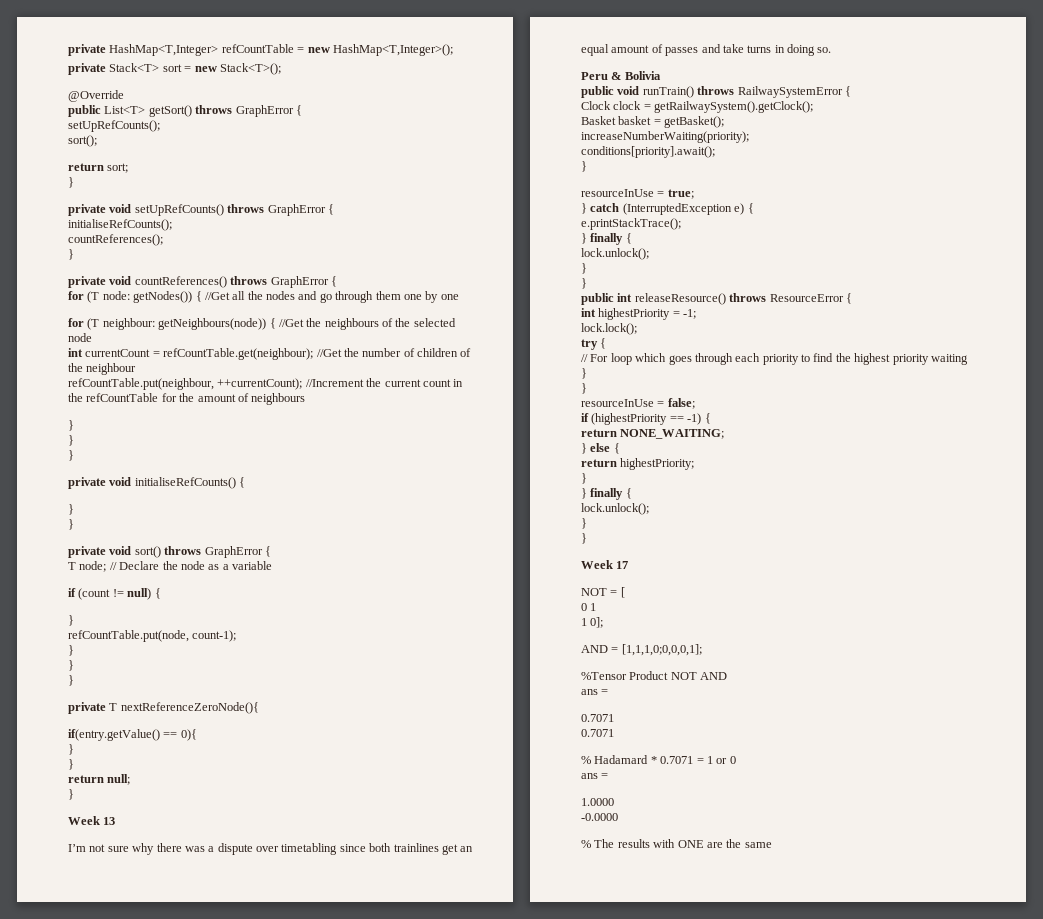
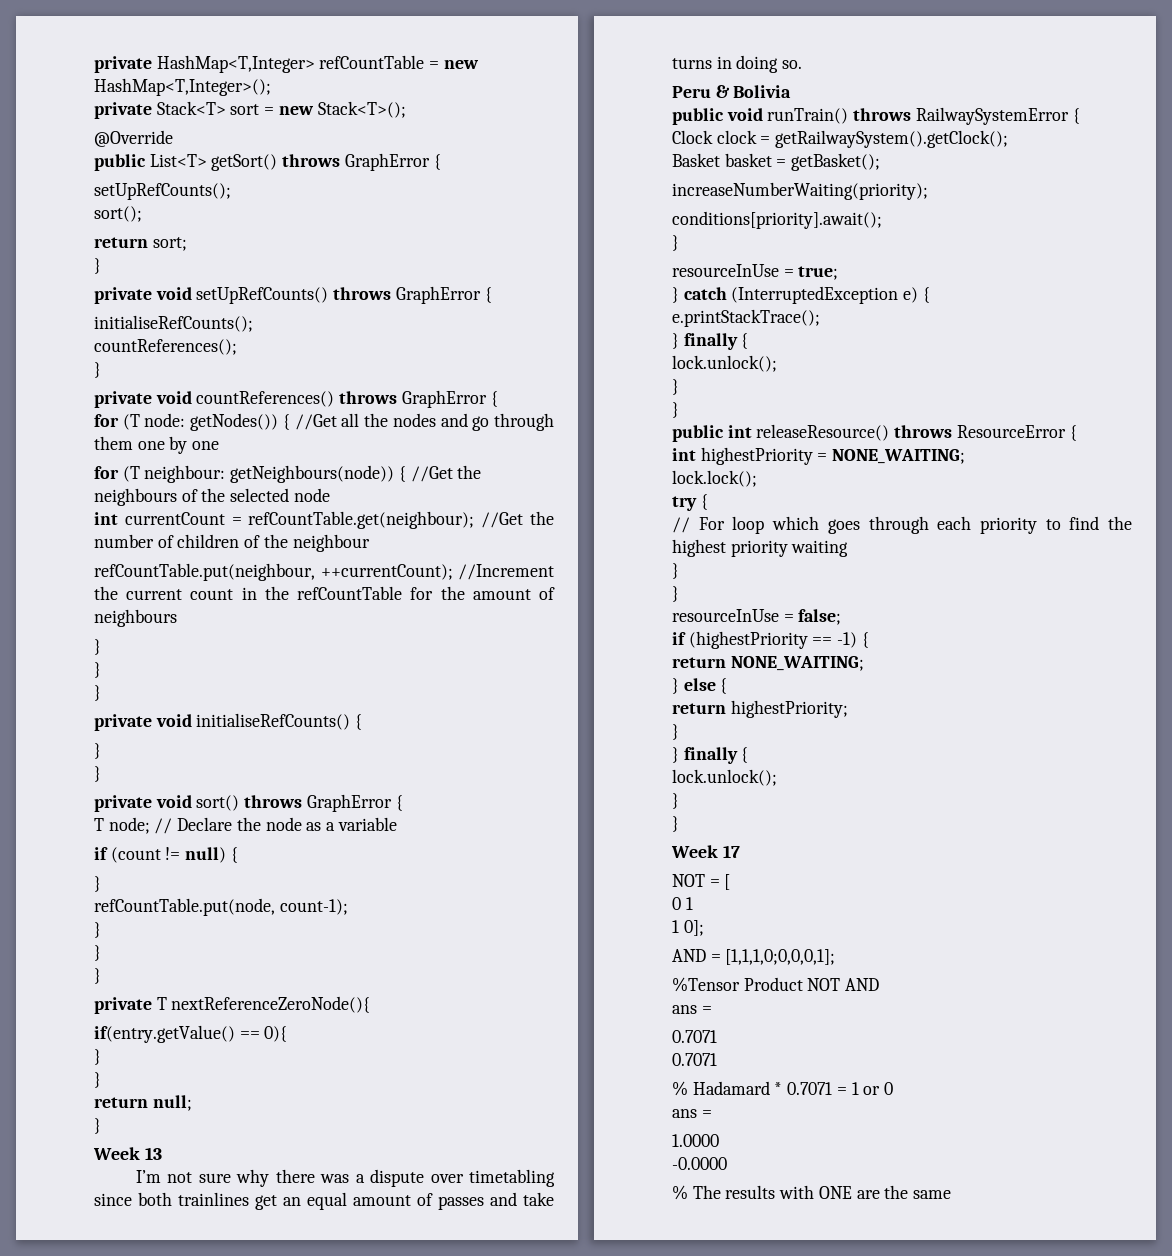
[683,309,697,319] -1; -> [832,449,966,464] NONE_WAITING;

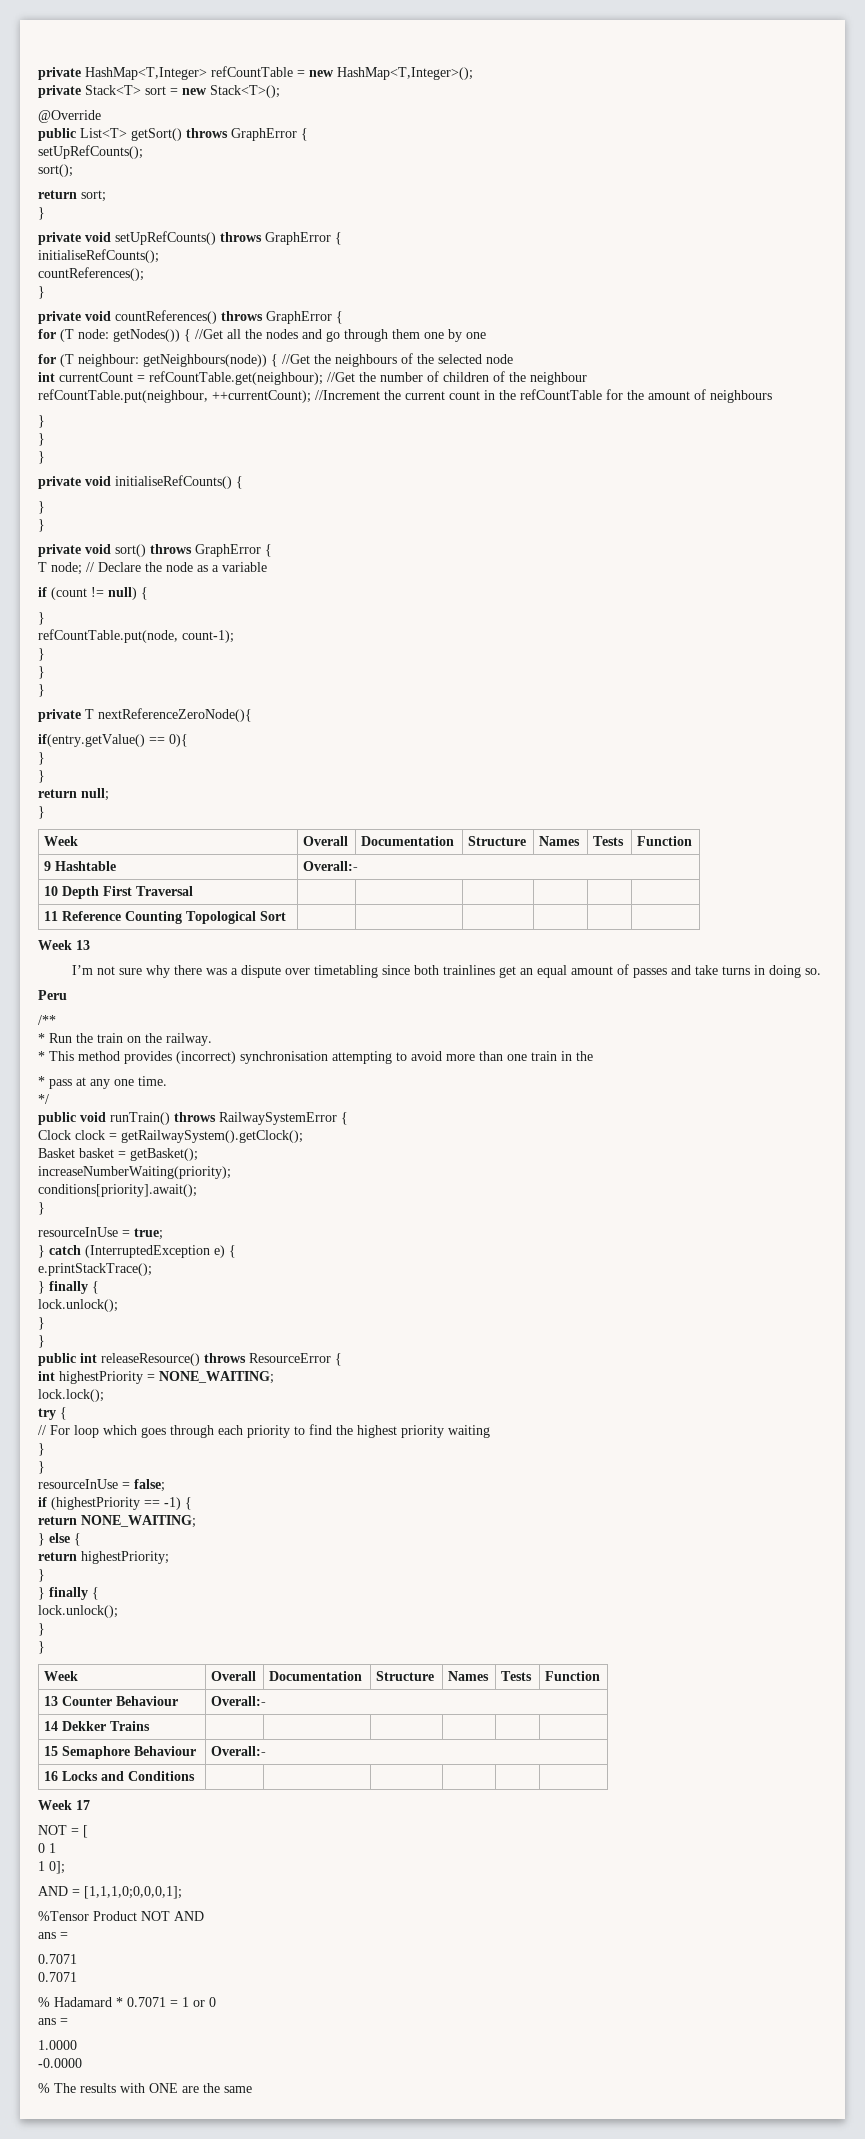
(101, 1126) none -> [44,836,79,846] [303,836,349,846] [361,836,455,846] [468,836,527,846] [539,836,581,846] [593,836,625,846] [637,836,693,846] [44,861,117,871] [303,861,359,871] [44,886,194,899] [44,911,287,924] // Week | Overall | Documentation | Structure | Names | Tests | Function // 9 Hashtable | Overall:- // 10 Depth First Traversal | | | | | | // 11 Reference Counting Topological Sort | | | | | |
[715,85,792,98] & Bolivia -> [38,1015,56,1025] [38,1033,212,1046] [38,1051,593,1064] [38,1076,167,1089] [38,1094,49,1104] // /** // * Run the train on the railway. // * This method provides (incorrect) synchronisation attempting to avoid more than one train in the // * pass at any one time. // */
(679, 824) none -> [44,1671,79,1681] [211,1671,257,1681] [269,1671,363,1681] [376,1671,435,1681] [448,1671,490,1681] [501,1671,533,1681] [545,1671,601,1681] [44,1696,179,1706] [211,1696,267,1706] [44,1721,151,1731] [44,1746,197,1759] [211,1746,267,1756] [44,1771,196,1781] // Week | Overall | Documentation | Structure | Names | Tests | Function // 13 Counter Behaviour | Overall:- // 14 Dekker Trains | | | | | | // 15 Semaphore Behaviour | Overall:- // 16 Locks and Conditions | | | | | |

